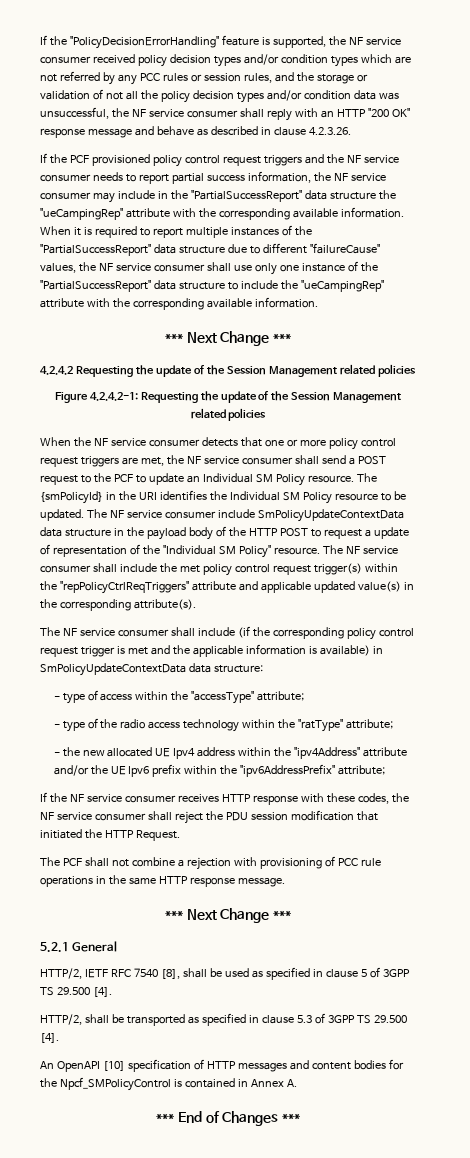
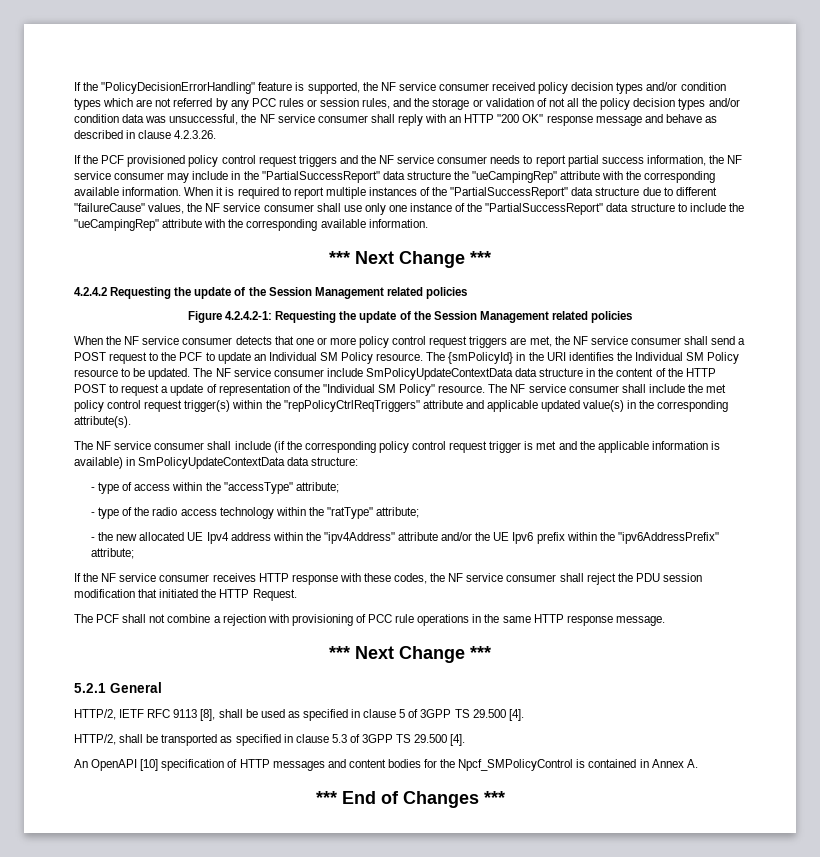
[146,527,213,540] payload body -> [616,368,654,377] content
[133,968,158,977] 7540 -> [173,709,198,718] 9113

